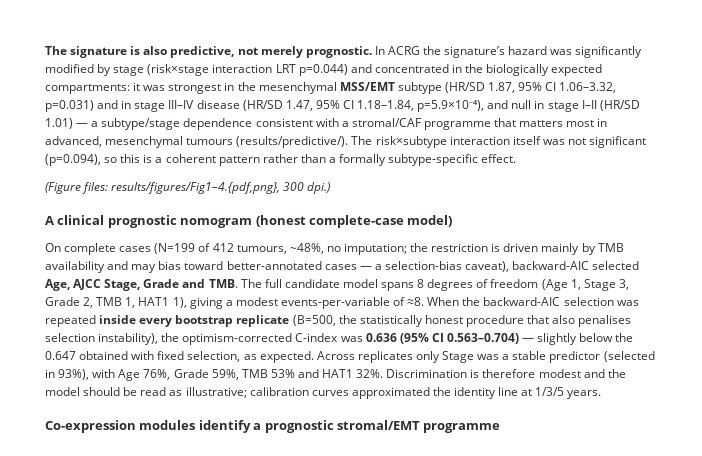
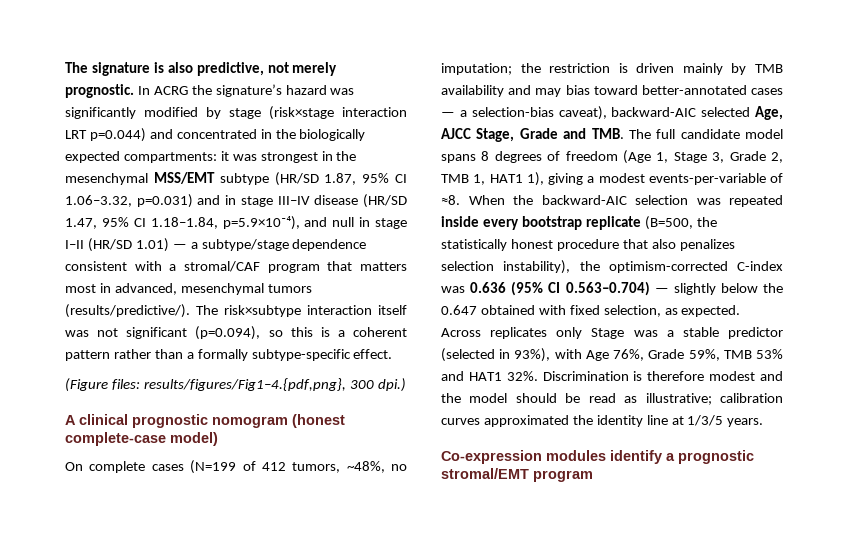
[423,121,491,130] programme -> [267,264,320,273] program
[186,138,234,145] tumours -> [267,284,312,293] tumors
[236,245,287,254] tumours, -> [292,462,341,473] tumors,
[578,315,632,327] penalises -> [679,239,735,251] penalizes
[423,423,501,433] programme -> [533,470,593,482] program

